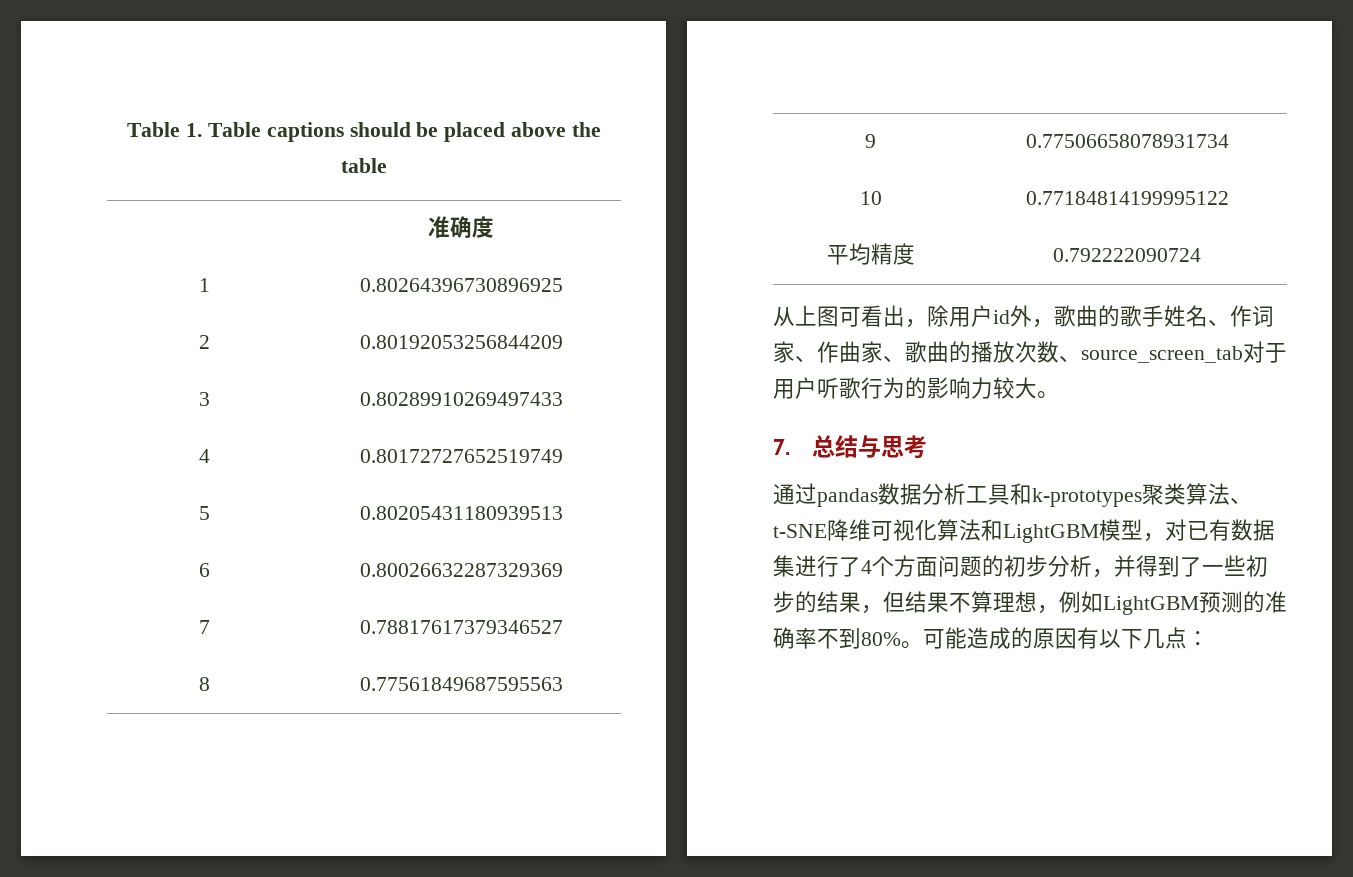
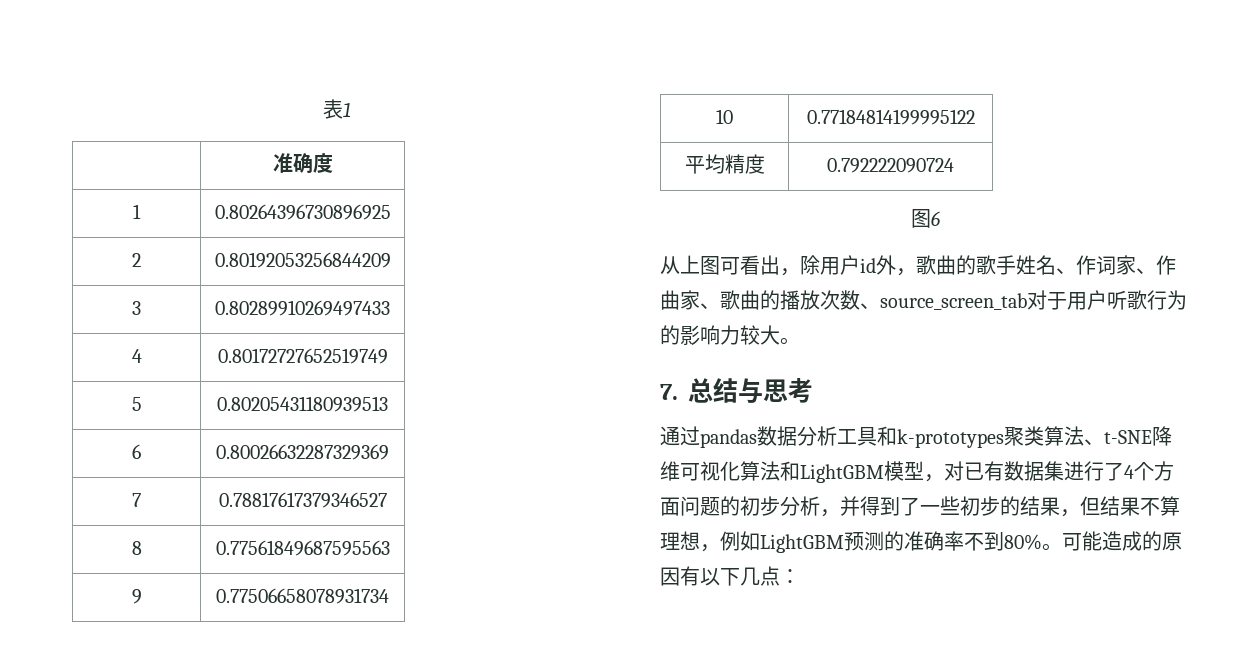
[127,122,601,142] [341,158,387,173] Table 1. Table captions should be placed above the table -> [323,99,351,119] 表1
(1201, 255) none -> [910,209,940,228] // 图6

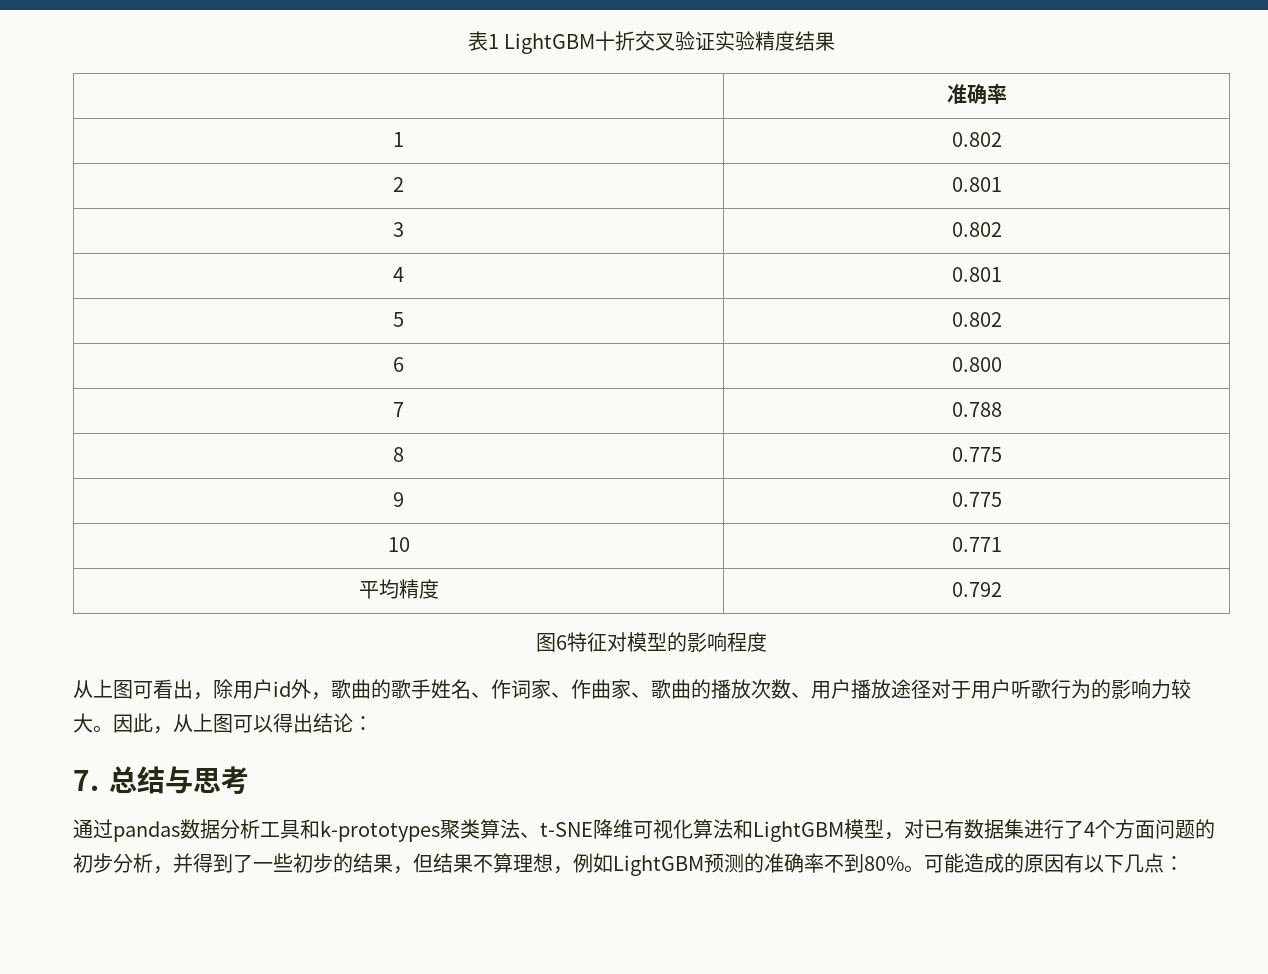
[272,153,333,173] // | 准确度 -> [504,31,836,54] [946,84,1007,104] LightGBM十折交叉验证实验精度结果 // | 准确率
[214,204,391,220] 0.80264396730896925 -> [951,132,1002,147] 0.802
[214,252,391,268] 0.80192053256844209 -> [951,177,1002,192] 0.801
[215,300,390,316] 0.80289910269497433 -> [951,222,1002,237] 0.802
[217,348,388,364] 0.80172727652519749 -> [951,267,1002,282] 0.801
[217,396,388,412] 0.80205431180939513 -> [951,312,1002,327] 0.802
[216,444,389,460] 0.80026632287329369 -> [951,357,1002,372] 0.800
[218,492,387,508] 0.78817617379346527 -> [951,402,1002,417] 0.788
[215,540,390,556] 0.77561849687595563 -> [951,447,1002,462] 0.775
[216,588,389,604] 0.77506658078931734 -> [951,492,1002,507] 0.775
[806,109,975,125] 0.77184814199995122 -> [951,537,1002,552] 0.771
[827,158,954,173] 0.792222090724 -> [951,582,1002,597] 0.792
(940, 218) none -> [567,632,767,652] 特征对模型的影响程度
[880,293,1027,310] source_screen_tab -> [811,679,931,699] 用户播放途径
(800, 341) none -> [113,713,373,734] 因此，从上图可以得出结论：

